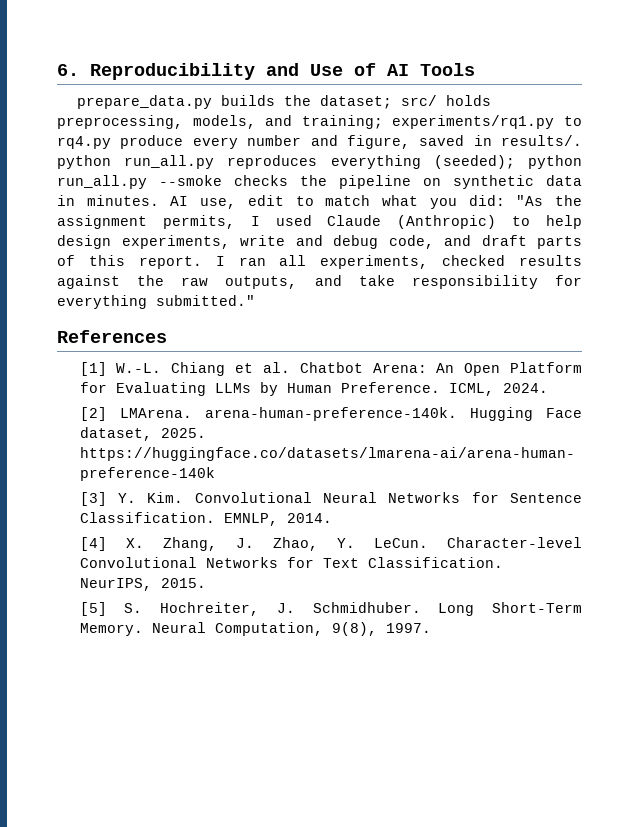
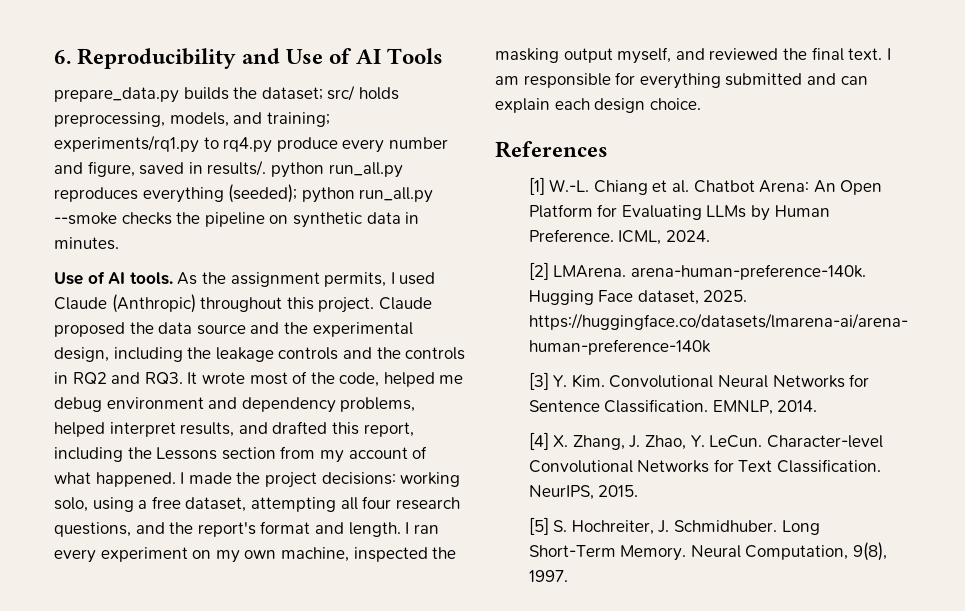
[170,195,544,209] AI use, edit to match what you did: "As -> [54,271,198,285] // Use of AI tools. As
[512,215,582,229] [57,235,582,249] [57,255,582,269] [57,275,582,289] [57,295,255,309] to help design experiments, write and debug code, and draft parts of this report. I ran all experiments, checked results against the raw outputs, and take responsibility for everything submitted." -> [200,297,432,313] [54,322,413,337] [54,347,466,362] [54,371,464,387] [54,397,416,413] [54,421,414,437] [54,446,428,463] [54,472,461,488] [54,496,460,512] [54,521,439,537] [54,547,457,563] [495,47,891,64] [495,72,868,89] [495,98,701,113] throughout this project. Claude proposed the data source and the experimental design, including the leakage controls and the controls in RQ2 and RQ3. It wrote most of the code, helped me debug environment and dependency problems, helped interpret results, and drafted this report, including the Lessons section from my account of what happened. I made the project decisions: working solo, using a free dataset, attempting all four research questions, and the report's format and length. I ran every experiment on my own machine, inspected the masking output myself, and reviewed the final text. I am responsible for everything submitted and can explain each design choice.

